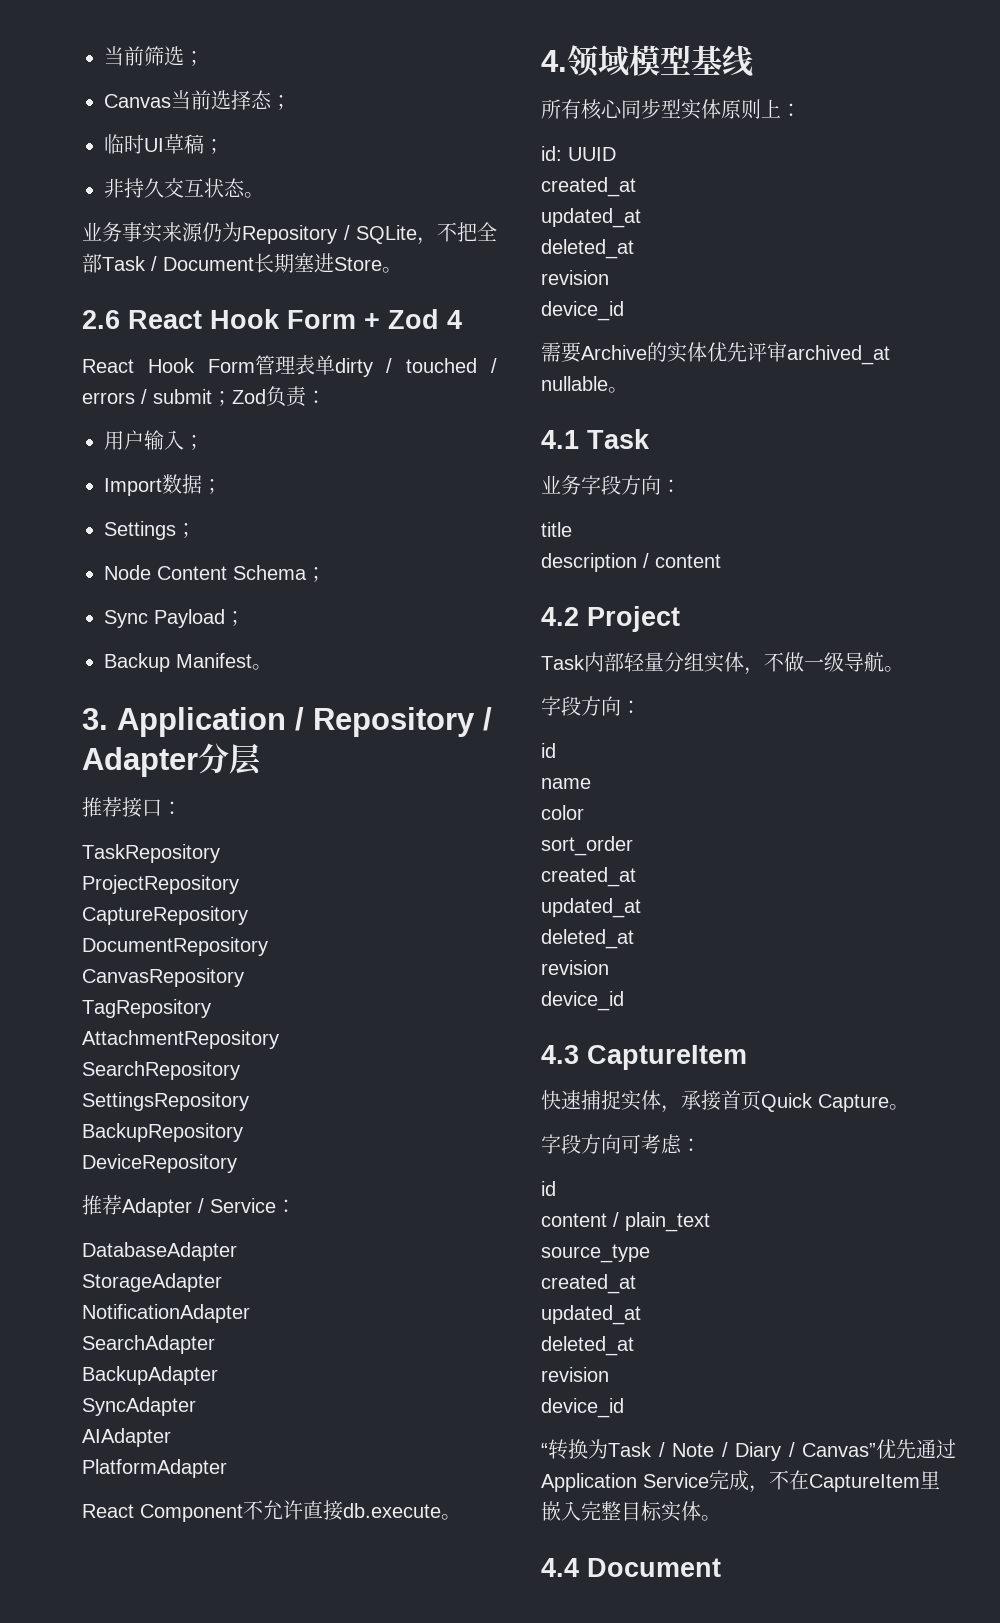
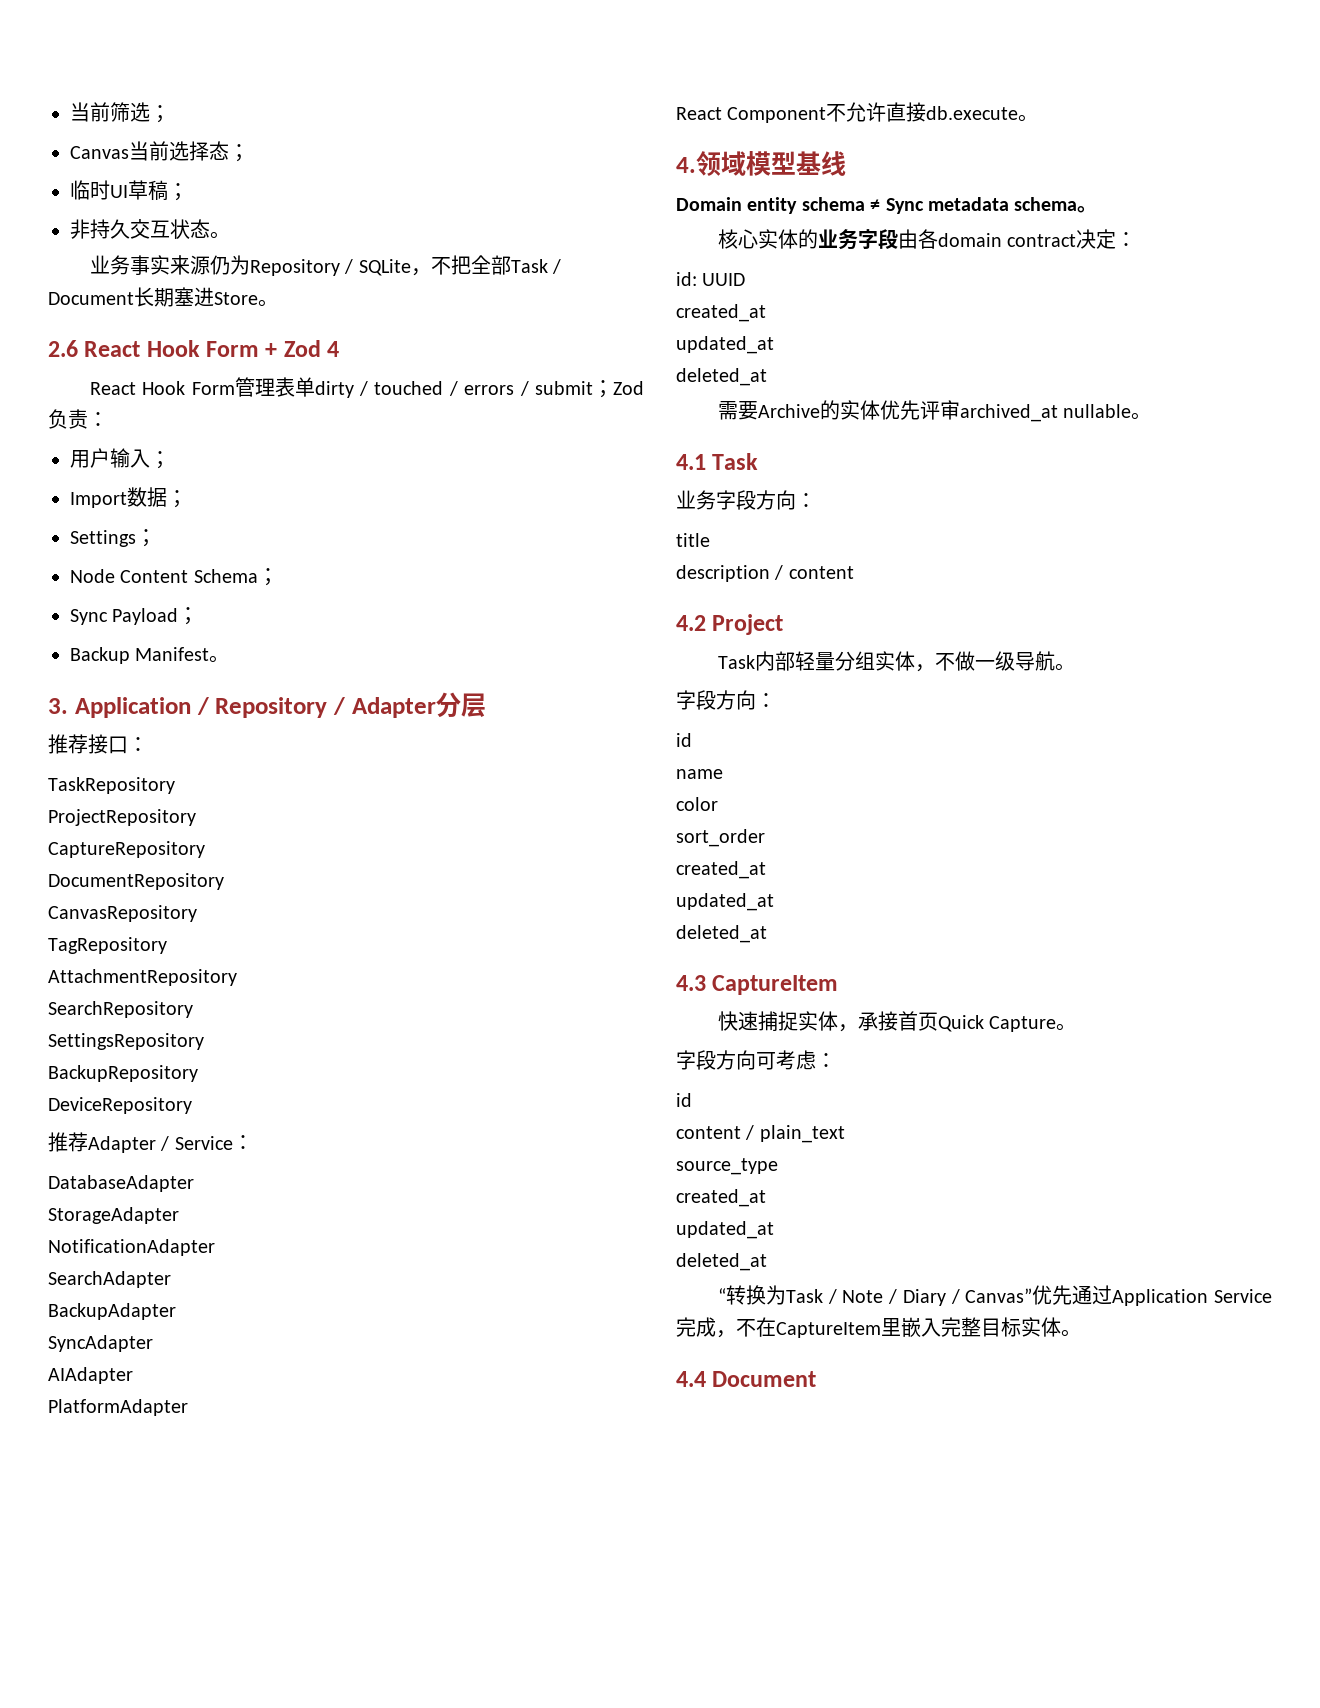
[541,99,781,120] 所有核心同步型实体原则上 -> [676,197,1098,214] [717,229,1117,250] Domain entity schema ≠ Sync metadata schema。 // 核心实体的业务字段由各domain contract决定
[541,270,609,285] [541,301,624,321] // revision // device_id -> (767, 377) none
[541,960,609,975] [541,991,624,1011] // revision // device_id -> (767, 934) none
[541,1367,609,1382] [541,1398,624,1418] // revision // device_id -> (767, 1262) none

